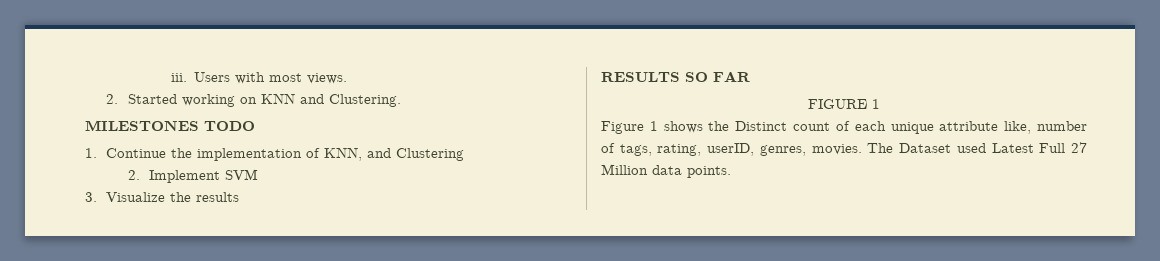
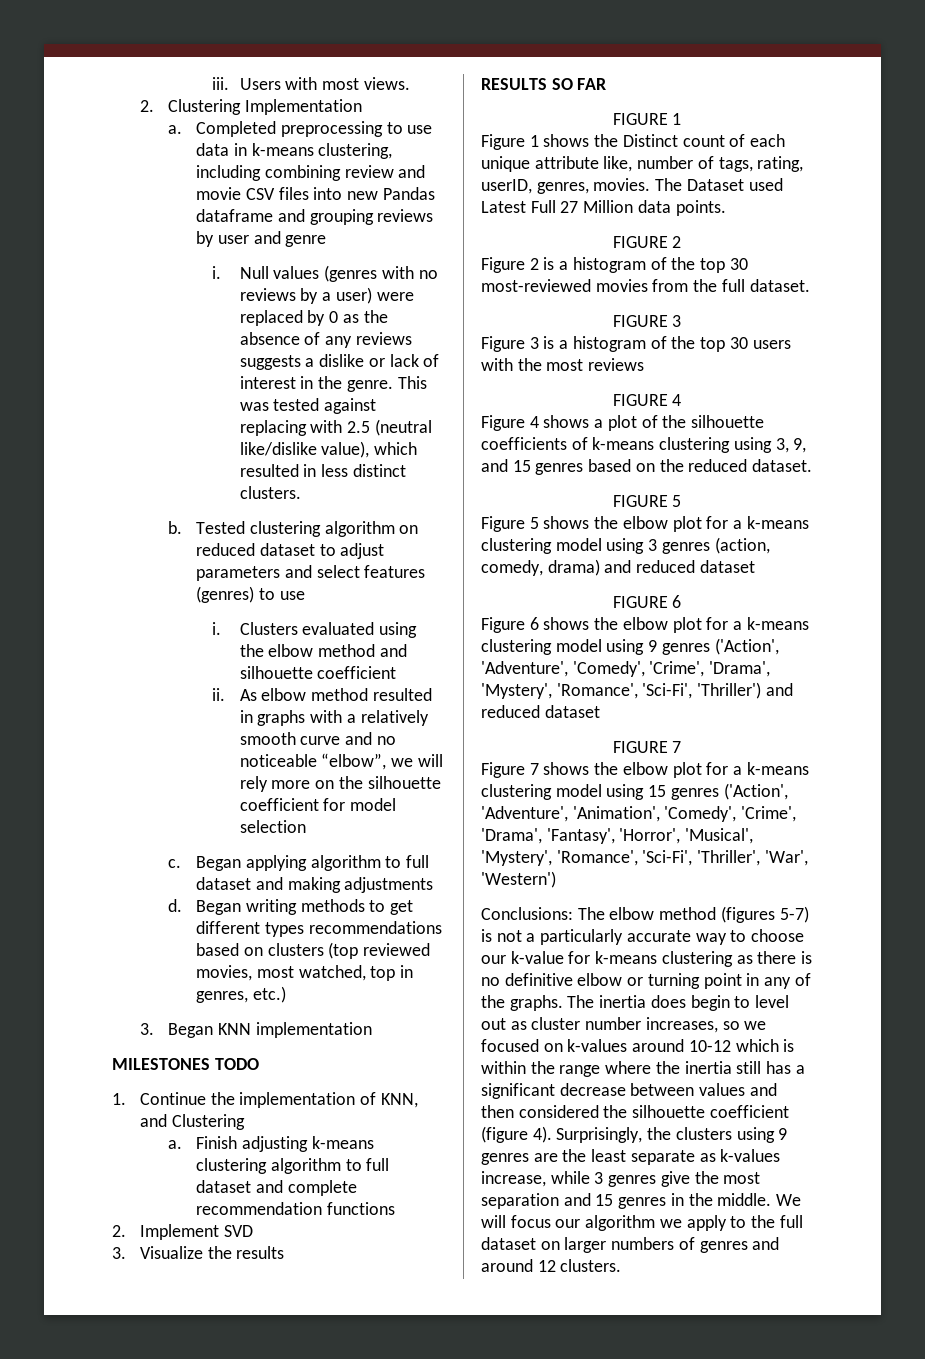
[127,93,401,107] Started working on KNN and Clustering. -> [168,99,362,115] [168,121,433,137] [196,143,393,159] [196,165,426,181] [196,187,435,200] [196,209,434,225] [196,231,327,247] [211,265,438,282] [239,287,414,304] [239,310,388,326] [239,332,412,348] [239,354,440,370] [239,376,427,392] [239,398,377,414] [239,419,432,436] [239,441,418,458] [239,464,406,477] [239,486,301,499] [168,521,419,537] [196,543,385,559] [196,565,426,581] [196,586,305,603] [211,622,418,638] [239,644,407,657] [239,666,397,679] [211,688,432,701] [239,710,429,726] [239,732,396,745] [239,753,443,770] [239,776,441,792] [239,798,397,811] [239,820,306,833] [168,855,430,871] [196,877,434,893] [168,899,414,915] [196,921,442,937] [196,942,431,959] [196,965,414,981] [196,986,286,1003] [140,1022,372,1038] Clustering Implementation // a. Completed preprocessing to use data in k-means clustering, including combining review and movie CSV files into new Pandas dataframe and grouping reviews by user and genre // i. Null values (genres with no reviews by a user) were replaced by 0 as the absence of any reviews suggests a dislike or lack of interest in the genre. This was tested against replacing with 2.5 (neutral like/dislike value), which resulted in less distinct clusters. // b. Tested clustering algorithm on reduced dataset to adjust parameters and select features (genres) to use // i. Clusters evaluated using the elbow method and silhouette coefficient // ii. As elbow method resulted in graphs with a relatively smooth curve and no noticeable “elbow”, we will rely more on the silhouette coefficient for model selection // c. Began applying algorithm to full dataset and making adjustments // d. Began writing methods to get different types recommendations based on clusters (top reviewed movies, most watched, top in genres, etc.) // 3. Began KNN implementation
[127,169,259,183] 2. Implement SVM -> [168,1136,374,1152] [196,1158,390,1174] [196,1180,357,1196] [196,1202,395,1215] [112,1224,253,1240] a. Finish adjusting k-means clustering algorithm to full dataset and complete recommendation functions // 2. Implement SVD
(731, 172) none -> [612,236,682,248] [481,257,748,273] [481,279,810,292] [612,315,682,327] [481,336,791,352] [481,358,645,371] [612,394,682,406] [481,415,765,431] [481,437,807,453] [481,459,813,475] [612,495,682,507] [481,516,809,532] [481,537,770,554] [481,559,755,576] [612,595,682,608] [481,617,809,633] [481,638,779,655] [481,661,771,677] [481,682,793,699] [481,705,600,718] [612,741,682,753] [481,762,809,778] [481,783,788,800] [481,806,797,822] [481,828,754,844] [481,850,808,866] [481,871,556,888] [481,906,809,923] [481,929,805,945] [481,951,813,967] [481,973,811,989] [481,995,790,1011] [481,1017,767,1033] [481,1039,795,1052] [481,1061,805,1077] [481,1083,777,1099] [481,1105,789,1118] [481,1126,788,1143] [481,1149,781,1165] [481,1171,761,1187] [481,1193,802,1209] [481,1215,803,1231] [481,1237,780,1253] [481,1259,622,1272] // FIGURE 2 // Figure 2 is a histogram of the top 30 most-reviewed movies from the full dataset. // FIGURE 3 // Figure 3 is a histogram of the top 30 users with the most reviews // FIGURE 4 // Figure 4 shows a plot of the silhouette coefficients of k-means clustering using 3, 9, and 15 genres based on the reduced dataset. // FIGURE 5 // Figure 5 shows the elbow plot for a k-means clustering model using 3 genres (action, comedy, drama) and reduced dataset // FIGURE 6 // Figure 6 shows the elbow plot for a k-means clustering model using 9 genres ('Action', 'Adventure', 'Comedy', 'Crime', 'Drama', 'Mystery', 'Romance', 'Sci-Fi', 'Thriller') and reduced dataset // FIGURE 7 // Figure 7 shows the elbow plot for a k-means clustering model using 15 genres ('Action', 'Adventure', 'Animation', 'Comedy', 'Crime', 'Drama', 'Fantasy', 'Horror', 'Musical', 'Mystery', 'Romance', 'Sci-Fi', 'Thriller', 'War', 'Western') // Conclusions: The elbow method (figures 5-7) is not a particularly accurate way to choose our k-value for k-means clustering as there is no definitive elbow or turning point in any of the graphs. The inertia does begin to level out as cluster number increases, so we focused on k-values around 10-12 which is within the range where the inertia still has a significant decrease between values and then considered the silhouette coefficient (figure 4). Surprisingly, the clusters using 9 genres are the least separate as k-values increase, while 3 genres give the most separation and 15 genres in the middle. We will focus our algorithm we apply to the full dataset on larger numbers of genres and around 12 clusters.

